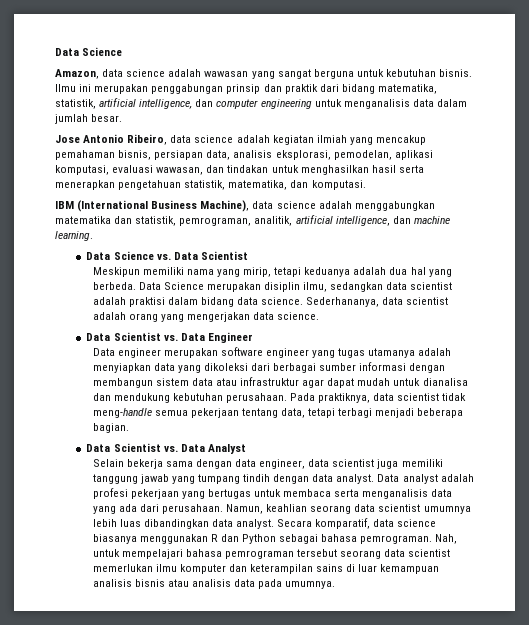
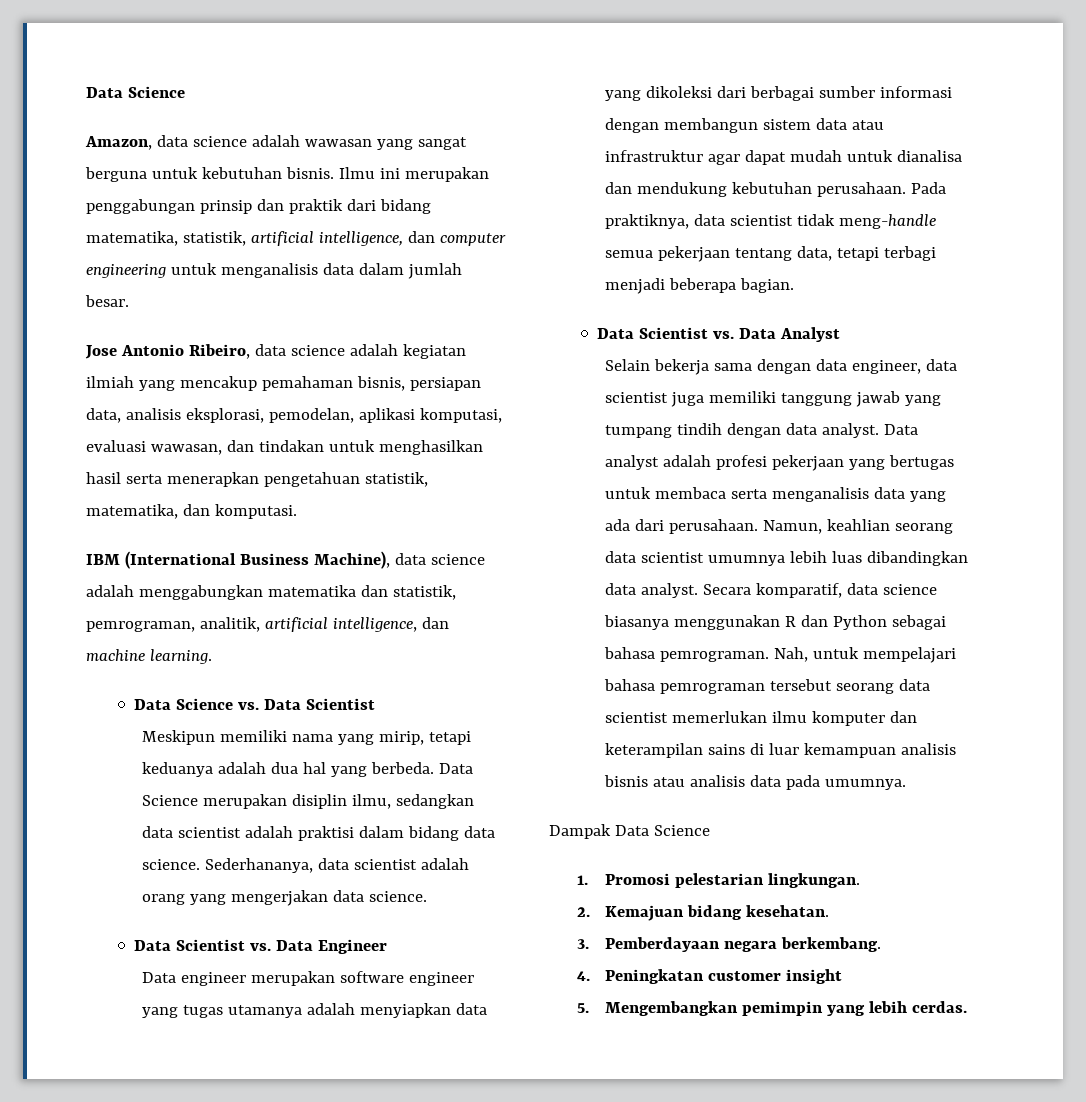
(336, 585) none -> [549,824,710,839] [577,873,861,888] [577,905,830,921] [577,937,882,952] [577,969,843,984] [577,1001,968,1016] // Dampak Data Science // 1. Promosi pelestarian lingkungan. // 2. Kemajuan bidang kesehatan. // 3. Pemberdayaan negara berkembang. // 4. Peningkatan customer insight // 5. Mengembangkan pemimpin yang lebih cerdas.

